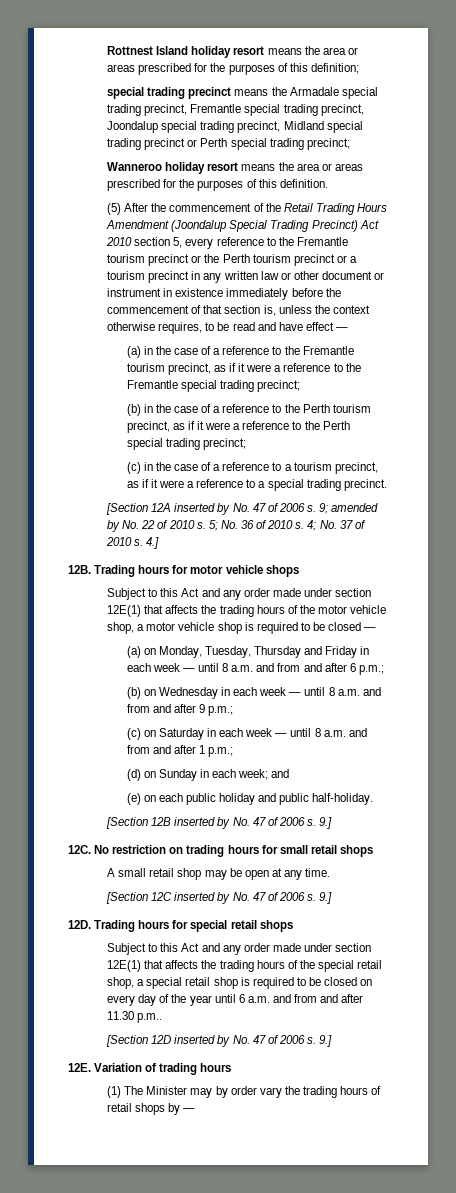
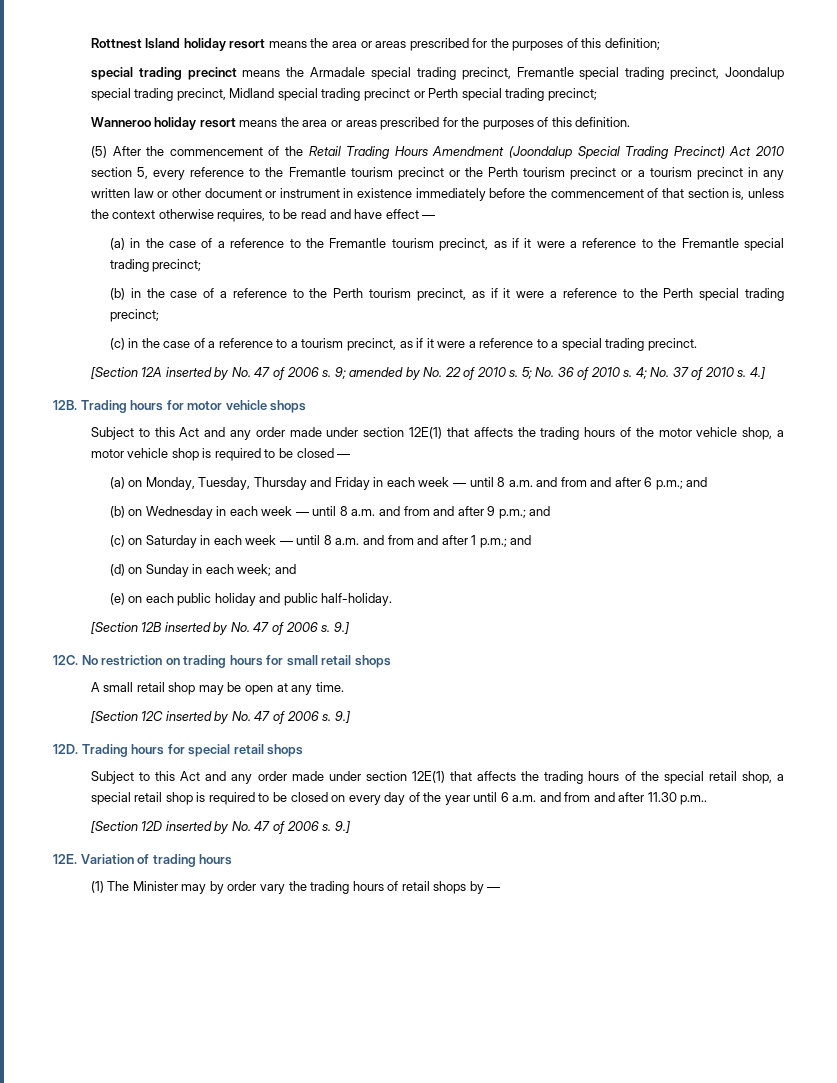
(384, 670) none -> [686,477,708,487] and
(234, 711) none -> [529,506,551,516] and
(234, 752) none -> [510,535,532,545] and

